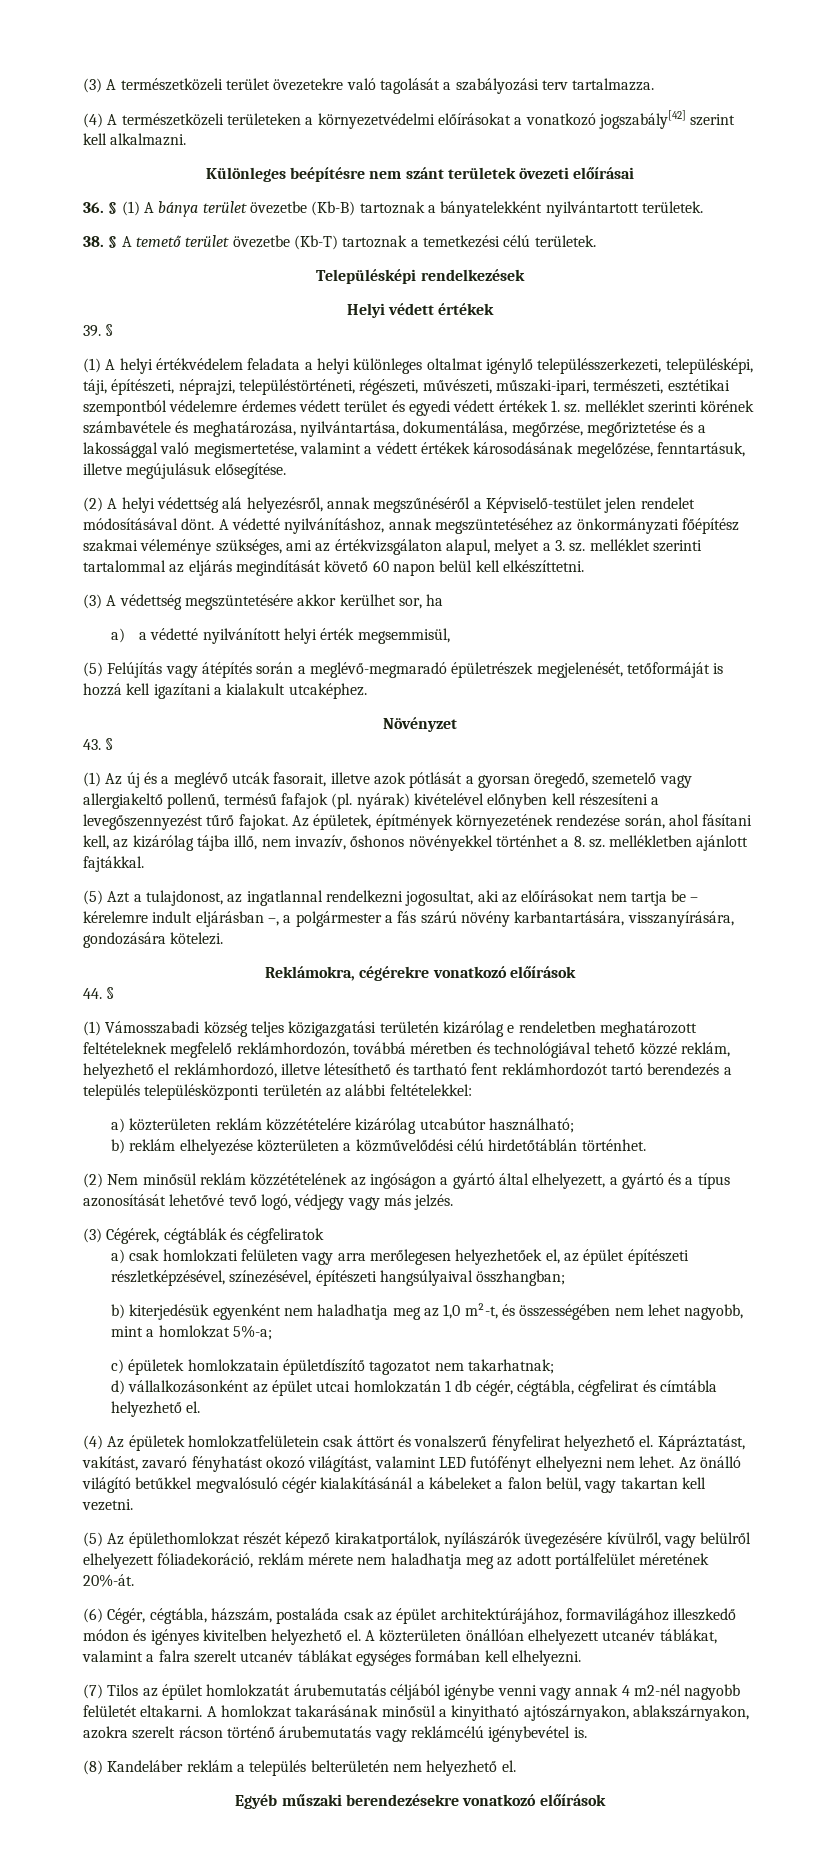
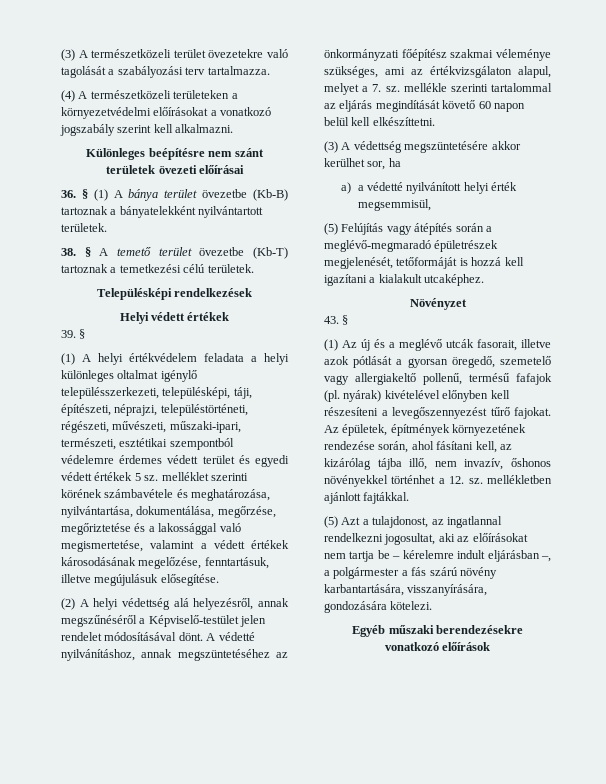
[598,110,686,129] jogszabály[42] -> [60,124,115,136] jogszabály
[550,400,560,412] 1. -> [134,473,141,481] 5
[554,539,650,552] 3. sz. melléklet -> [372,83,447,92] 7. sz. mellékle
[573,836,585,847] 8. -> [449,476,465,484] 12.
[265,966,576,981] [83,987,115,999] [83,1021,697,1037] [83,1042,730,1058] [83,1063,732,1079] [83,1084,472,1100] [111,1118,574,1134] [111,1139,646,1155] [83,1173,730,1189] [83,1194,454,1210] [83,1228,325,1244] [111,1249,689,1265] [111,1270,566,1286] [111,1303,744,1320] [111,1325,272,1340] [111,1359,554,1375] [111,1380,717,1396] [111,1401,201,1417] [83,1435,745,1451] [82,1456,741,1472] [82,1477,706,1493] [82,1499,133,1511] [83,1532,752,1548] [83,1553,710,1569] [83,1574,134,1587] [83,1608,737,1624] [83,1629,717,1645] [82,1650,581,1666] [83,1684,741,1700] [83,1705,749,1721] [83,1726,587,1742] [83,1760,516,1776] // Reklámokra, cégérekre vonatkozó előírások // 44. § // (1) Vámosszabadi község teljes közigazgatási területén kizárólag e rendeletben meghatározott feltételeknek megfelelő reklámhordozón, továbbá méretben és technológiával tehető közzé reklám, helyezhető el reklámhordozó, illetve létesíthető és tartható fent reklámhordozót tartó berendezés a település településközponti területén az alábbi feltételekkel: // a) közterületen reklám közzétételére kizárólag utcabútor használható; // b) reklám elhelyezése közterületen a közművelődési célú hirdetőtáblán történhet. // (2) Nem minősül reklám közzétételének az ingóságon a gyártó által elhelyezett, a gyártó és a típus azonosítását lehetővé tevő logó, védjegy vagy más jelzés. // (3) Cégérek, cégtáblák és cégfeliratok // a) csak homlokzati felületen vagy arra merőlegesen helyezhetőek el, az épület építészeti részletképzésével, színezésével, építészeti hangsúlyaival összhangban; // b) kiterjedésük egyenként nem haladhatja meg az 1,0 m²-t, és összességében nem lehet nagyobb, mint a homlokzat 5%-a; // c) épületek homlokzatain épületdíszítő tagozatot nem takarhatnak; // d) vállalkozásonként az épület utcai homlokzatán 1 db cégér, cégtábla, cégfelirat és címtábla helyezhető el. // (4) Az épületek homlokzatfelületein csak áttört és vonalszerű fényfelirat helyezhető el. Kápráztatást, vakítást, zavaró fényhatást okozó világítást, valamint LED futófényt elhelyezni nem lehet. Az önálló világító betűkkel megvalósuló cégér kialakításánál a kábeleket a falon belül, vagy takartan kell vezetni. // (5) Az épülethomlokzat részét képező kirakatportálok, nyílászárók üvegezésére kívülről, vagy belülről elhelyezett fóliadekoráció, reklám mérete nem haladhatja meg az adott portálfelület méretének 20%-át. // (6) Cégér, cégtábla, házszám, postaláda csak az épület architektúrájához, formavilágához illeszkedő módon és igényes kivitelben helyezhető el. A közterületen önállóan elhelyezett utcanév táblákat, valamint a falra szerelt utcanév táblákat egységes formában kell elhelyezni. // (7) Tilos az épület homlokzatát árubemutatás céljából igénybe venni vagy annak 4 m2-nél nagyobb felületét eltakarni. A homlokzat takarásának minősül a kinyitható ajtószárnyakon, ablakszárnyakon, azokra szerelt rácson történő árubemutatás vagy reklámcélú igénybevétel is. // (8) Kandeláber reklám a település belterületén nem helyezhető el. -> (433, 605) none

